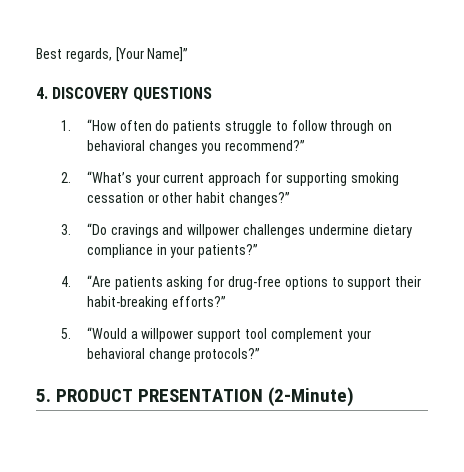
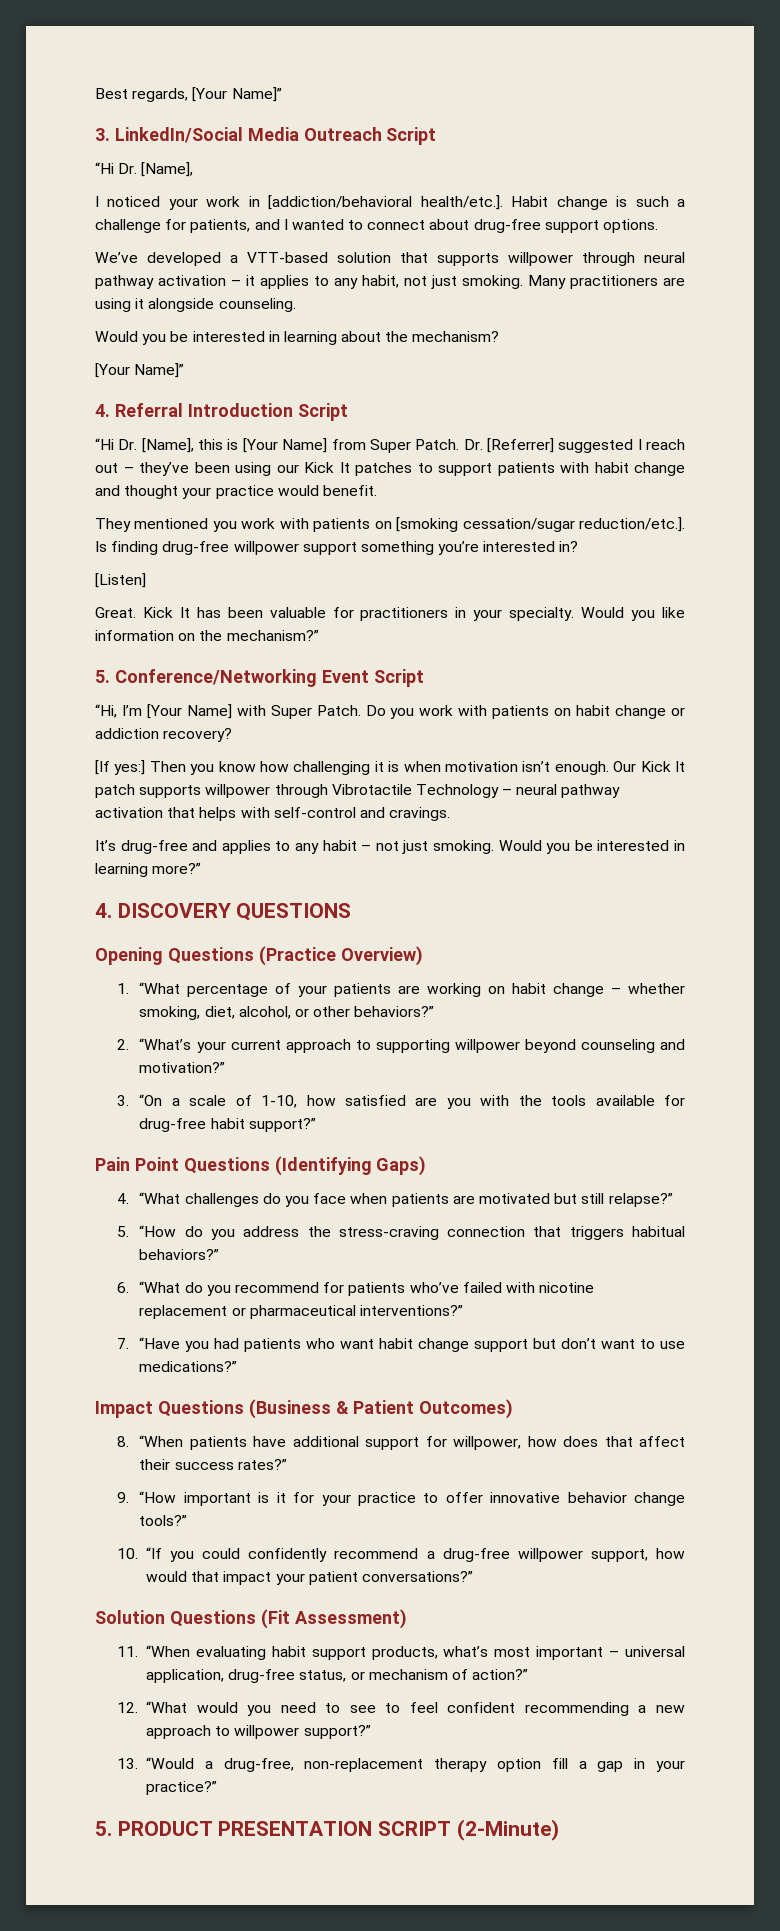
[36,87,212,101] [61,119,393,134] [86,140,306,154] 4. DISCOVERY QUESTIONS // 1. “How often do patients struggle to follow through on behavioral changes you recommend?” -> [95,127,437,145] [95,162,194,177] [95,195,686,210] [95,219,659,233] [95,252,685,266] [95,275,685,289] [95,298,296,312] [95,331,500,345] [95,363,185,378] [95,403,348,421] [95,438,685,453] [95,462,685,476] [95,485,377,499] [95,517,686,532] [95,541,579,555] [95,573,146,588] [95,607,685,621] [95,630,319,641] [95,669,424,687] [95,704,685,719] [95,728,233,742] [95,760,685,775] [95,784,621,798] [95,807,451,821] [95,840,686,854] [95,863,202,877] [95,903,352,921] [95,946,423,966] [117,982,686,997] [139,1006,435,1020] 3. LinkedIn/Social Media Outreach Script // “Hi Dr. [Name], // I noticed your work in [addiction/behavioral health/etc.]. Habit change is such a challenge for patients, and I wanted to connect about drug-free support options. // We’ve developed a VTT-based solution that supports willpower through neural pathway activation – it applies to any habit, not just smoking. Many practitioners are using it alongside counseling. // Would you be interested in learning about the mechanism? // [Your Name]” // 4. Referral Introduction Script // “Hi Dr. [Name], this is [Your Name] from Super Patch. Dr. [Referrer] suggested I reach out – they’ve been using our Kick It patches to support patients with habit change and thought your practice would benefit. // They mentioned you work with patients on [smoking cessation/sugar reduction/etc.]. Is finding drug-free willpower support something you’re interested in? // [Listen] // Great. Kick It has been valuable for practitioners in your specialty. Would you like information on the mechanism?” // 5. Conference/Networking Event Script // “Hi, I’m [Your Name] with Super Patch. Do you work with patients on habit change or addiction recovery? // [If yes:] Then you know how challenging it is when motivation isn’t enough. Our Kick It patch supports willpower through Vibrotactile Technology – neural pathway activation that helps with self-control and cravings. // It’s drug-free and applies to any habit – not just smoking. Would you be interested in learning more?” // 4. DISCOVERY QUESTIONS // Opening Questions (Practice Overview) // 1. “What percentage of your patients are working on habit change – whether smoking, diet, alcohol, or other behaviors?”
[265,172,399,186] [86,192,291,206] [61,223,412,238] [86,244,259,258] [61,275,422,290] [86,296,226,310] [61,327,371,342] [86,348,261,362] for supporting smoking cessation or other habit changes?” // 3. “Do cravings and willpower challenges undermine dietary compliance in your patients?” // 4. “Are patients asking for drug-free options to support their habit-breaking efforts?” // 5. “Would a willpower support tool complement your behavioral change protocols?” -> [355,1039,685,1053] [139,1062,226,1073] [117,1094,686,1109] [139,1118,316,1132] [95,1156,427,1176] [117,1192,673,1207] [117,1225,685,1240] [139,1249,220,1260] [117,1281,595,1296] [139,1305,464,1319] [117,1337,685,1352] [139,1361,238,1372] [95,1399,514,1419] [117,1435,685,1450] [139,1459,287,1470] [117,1491,685,1506] [139,1515,188,1526] [117,1547,685,1562] [145,1571,473,1585] [95,1609,407,1629] [117,1645,685,1660] [145,1669,529,1683] [117,1701,685,1716] [145,1725,371,1739] [117,1757,685,1772] [145,1781,217,1795] to supporting willpower beyond counseling and motivation?” // 3. “On a scale of 1-10, how satisfied are you with the tools available for drug-free habit support?” // Pain Point Questions (Identifying Gaps) // 4. “What challenges do you face when patients are motivated but still relapse?” // 5. “How do you address the stress-craving connection that triggers habitual behaviors?” // 6. “What do you recommend for patients who’ve failed with nicotine replacement or pharmaceutical interventions?” // 7. “Have you had patients who want habit change support but don’t want to use medications?” // Impact Questions (Business & Patient Outcomes) // 8. “When patients have additional support for willpower, how does that affect their success rates?” // 9. “How important is it for your practice to offer innovative behavior change tools?” // 10. “If you could confidently recommend a drug-free willpower support, how would that impact your patient conversations?” // Solution Questions (Fit Assessment) // 11. “When evaluating habit support products, what’s most important – universal application, drug-free status, or mechanism of action?” // 12. “What would you need to see to feel confident recommending a new approach to willpower support?” // 13. “Would a drug-free, non-replacement therapy option fill a gap in your practice?”
(264, 395) none -> [378,1821,452,1836] SCRIPT

